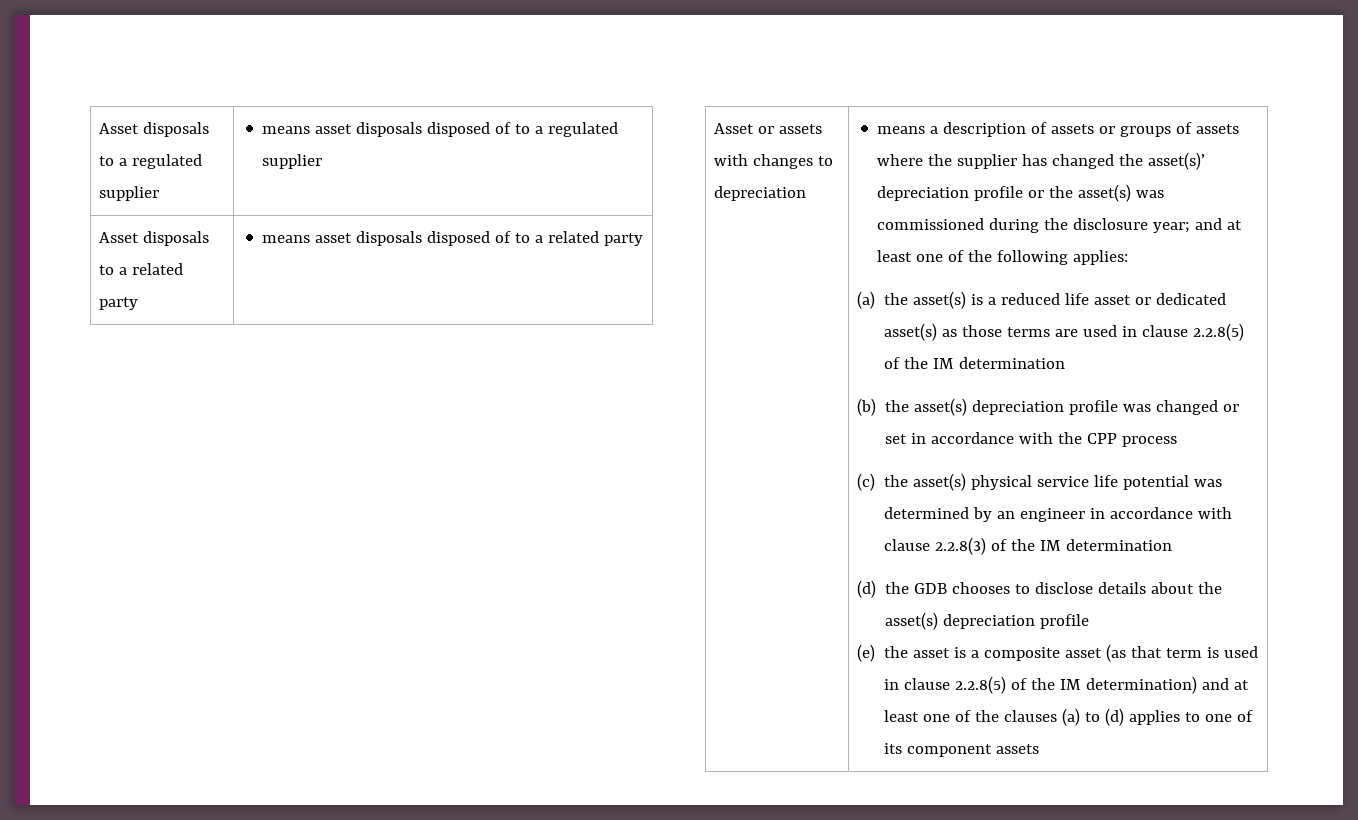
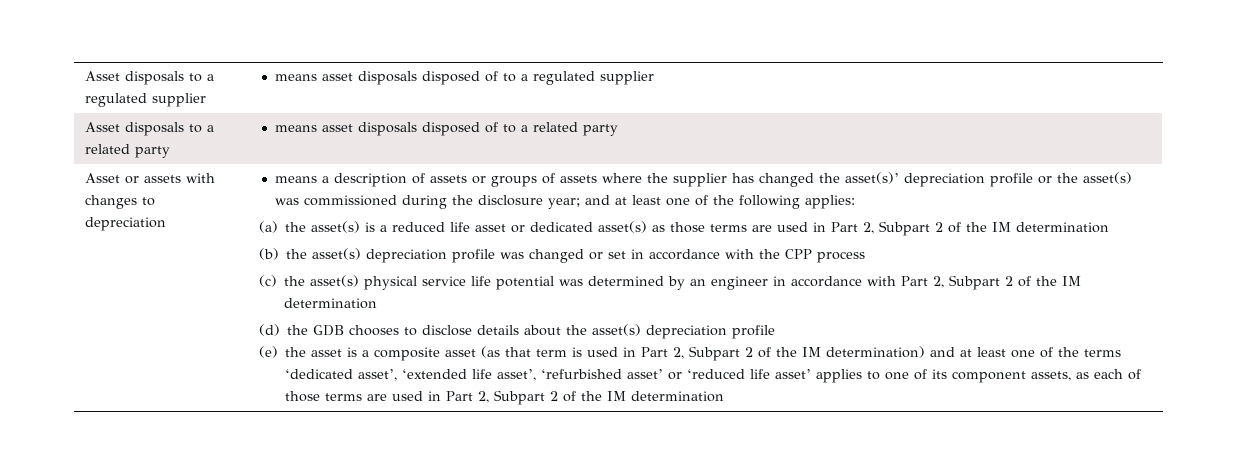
[1142,323,1245,341] clause 2.2.8(5) -> [831,221,944,236] Part 2, Subpart 2
[884,537,987,555] clause 2.2.8(3) -> [901,275,1014,290] Part 2, Subpart 2
[904,676,1007,694] clause 2.2.8(5) -> [641,346,754,361] Part 2, Subpart 2
[1004,708,1125,726] clauses (a) to (d) -> [1084,349,1122,357] [285,369,812,381] terms ‘dedicated asset’, ‘extended life asset’, ‘refurbished asset’ or ‘reduced life asset’
[996,744,1040,754] assets -> [1031,369,1142,381] [285,390,725,405] assets, as each of those terms are used in Part 2, Subpart 2 of the IM determination

